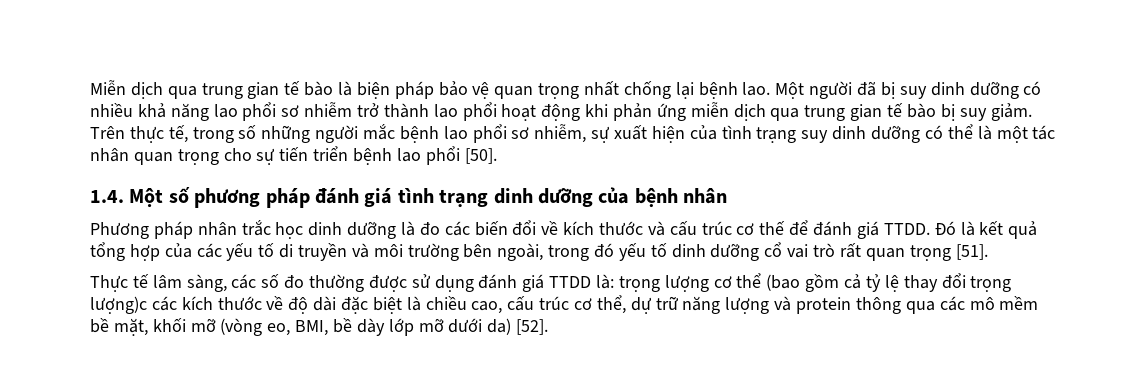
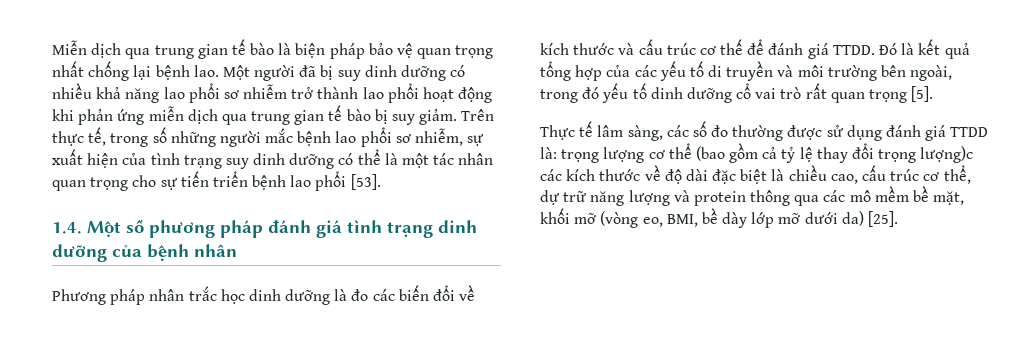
[464,148,497,164] [50]. -> [350,174,381,190] [53].
[955,244,988,260] [51]. -> [911,86,934,102] [5].
[516,319,549,335] [52]. -> [868,211,899,227] [25].

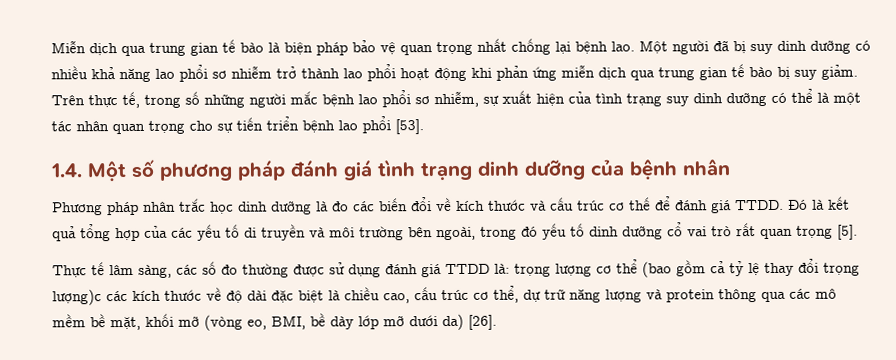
[868,211,899,227] [25]. -> [468,314,497,330] [26].

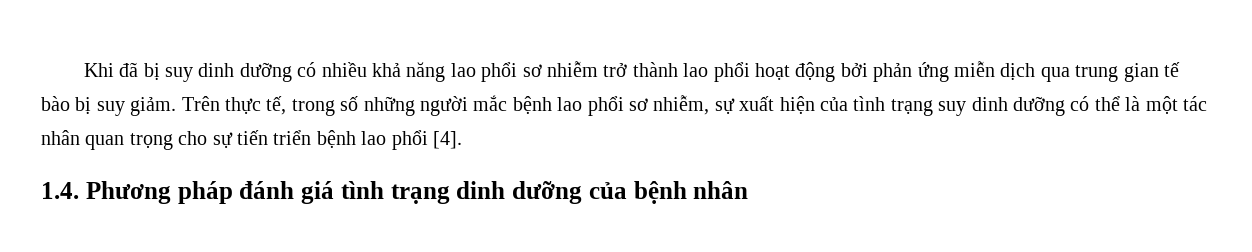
[51,38,709,57] Miễn dịch qua trung gian tế bào là biện pháp bảo vệ quan trọng nhất chống lại bệnh lao. Một người -> [83,63,114,77] Khi
[471,67,492,78] khi -> [840,63,868,77] bởi
[395,119,424,135] [53]. -> [432,131,462,149] [4].
[87,158,233,182] Một số phương -> [85,181,171,204] Phương
[52,196,850,216] [52,222,858,242] [52,258,860,278] [52,285,837,306] [52,313,497,331] // Phương pháp nhân trắc học dinh dưỡng là đo các biến đổi về kích thước và cấu trúc cơ thế để đánh giá TTDD. Đó là kết quả tổng hợp của các yếu tố di truyền và môi trường bên ngoài, trong đó yếu tố dinh dưỡng cổ vai trò rất quan trọng [5]. // Thực tế lâm sàng, các số đo thường được sử dụng đánh giá TTDD là: trọng lượng cơ thể (bao gồm cả tỷ lệ thay đổi trọng lượng)c các kích thước về độ dài đặc biệt là chiều cao, cấu trúc cơ thể, dự trữ năng lượng và protein thông qua các mô mềm bề mặt, khối mỡ (vòng eo, BMI, bề dày lớp mỡ dưới da) [26]. -> (749, 190) none

